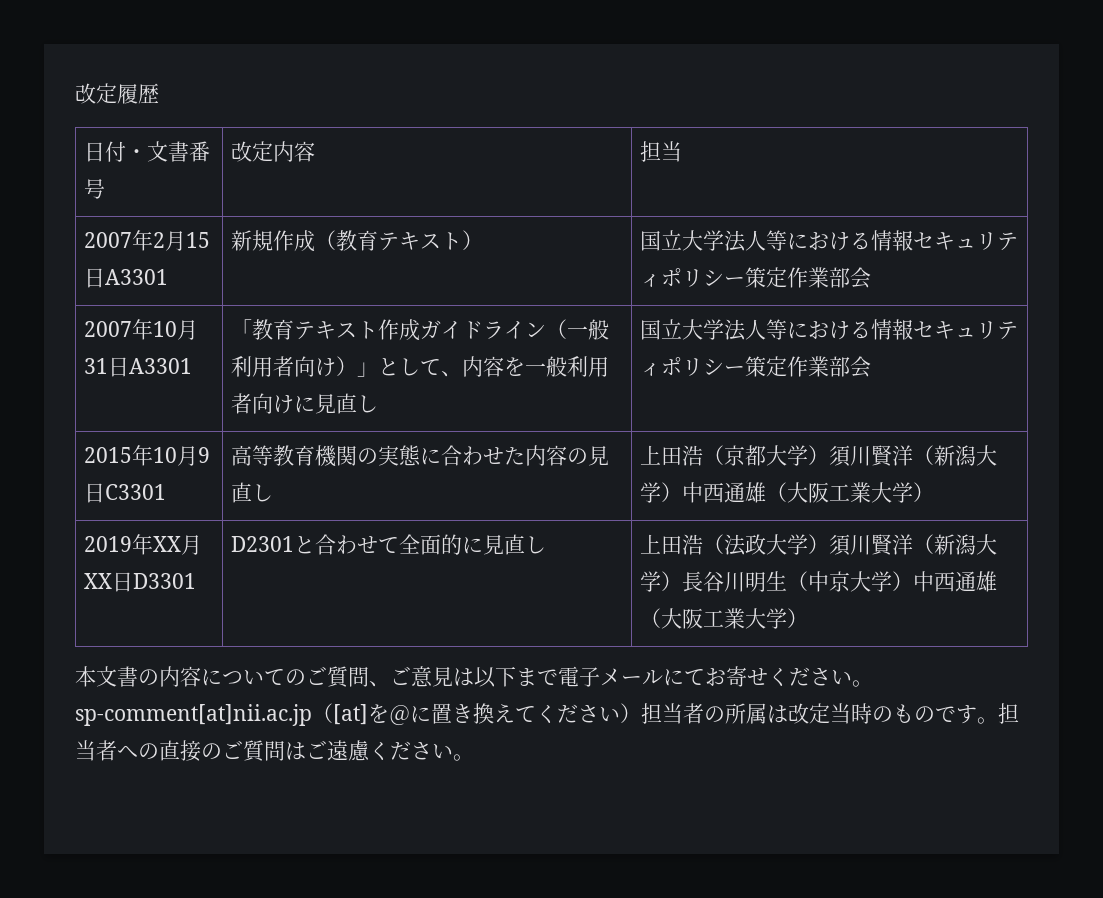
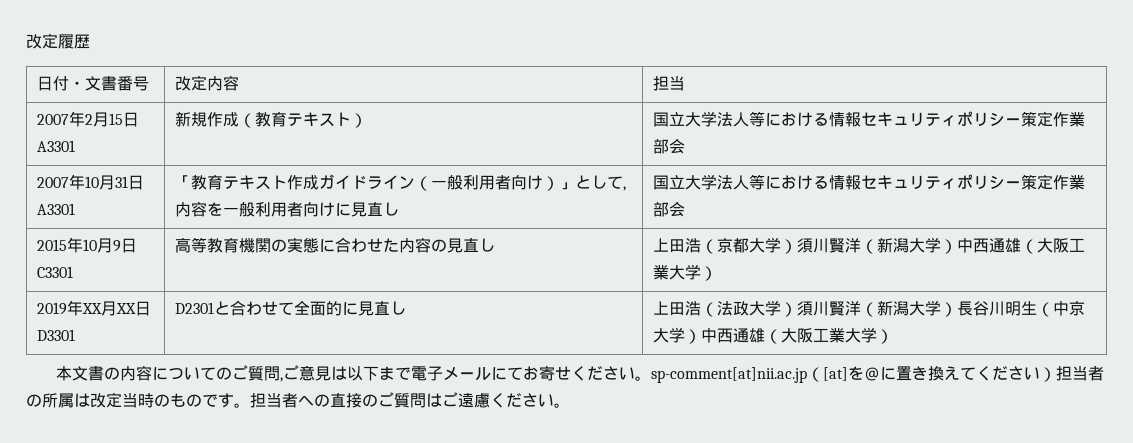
[440,371,462,377] 、 -> [622,186,626,191] ,
[369,681,390,687] 、 -> [280,377,284,382] ,

